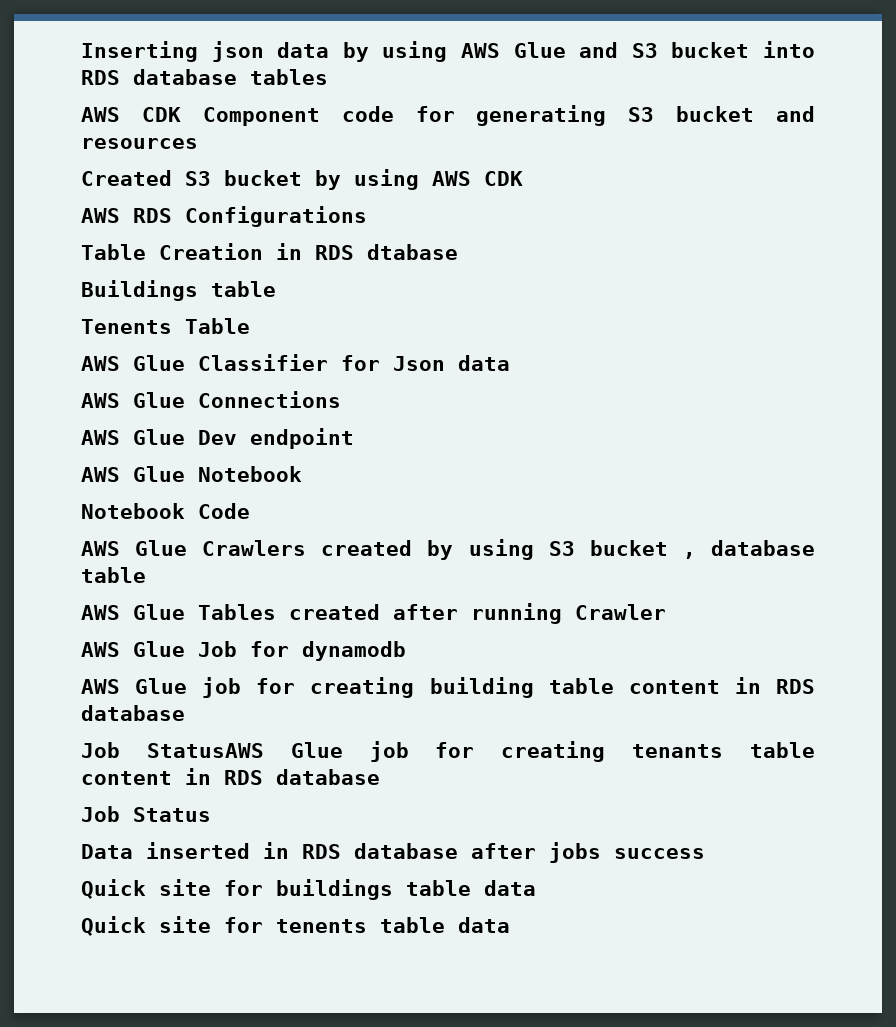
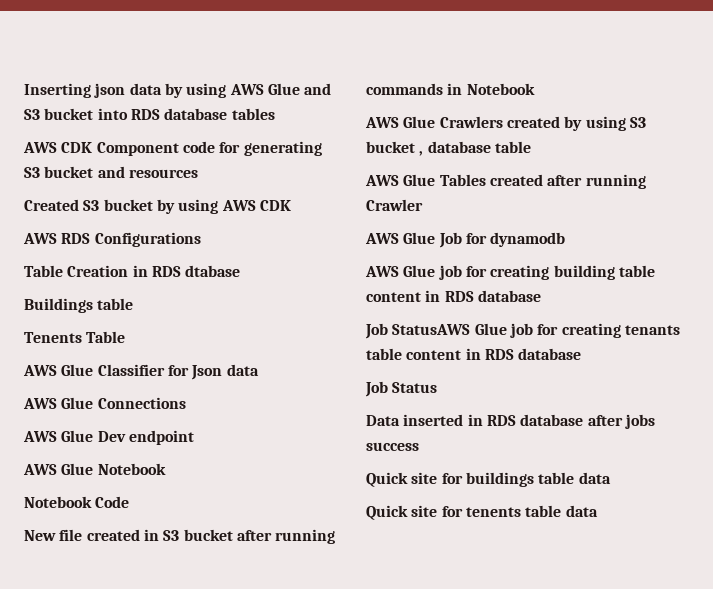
(250, 511) none -> [24,529,336,544] [366,83,535,95] // New file created in S3 bucket after running commands in Notebook

